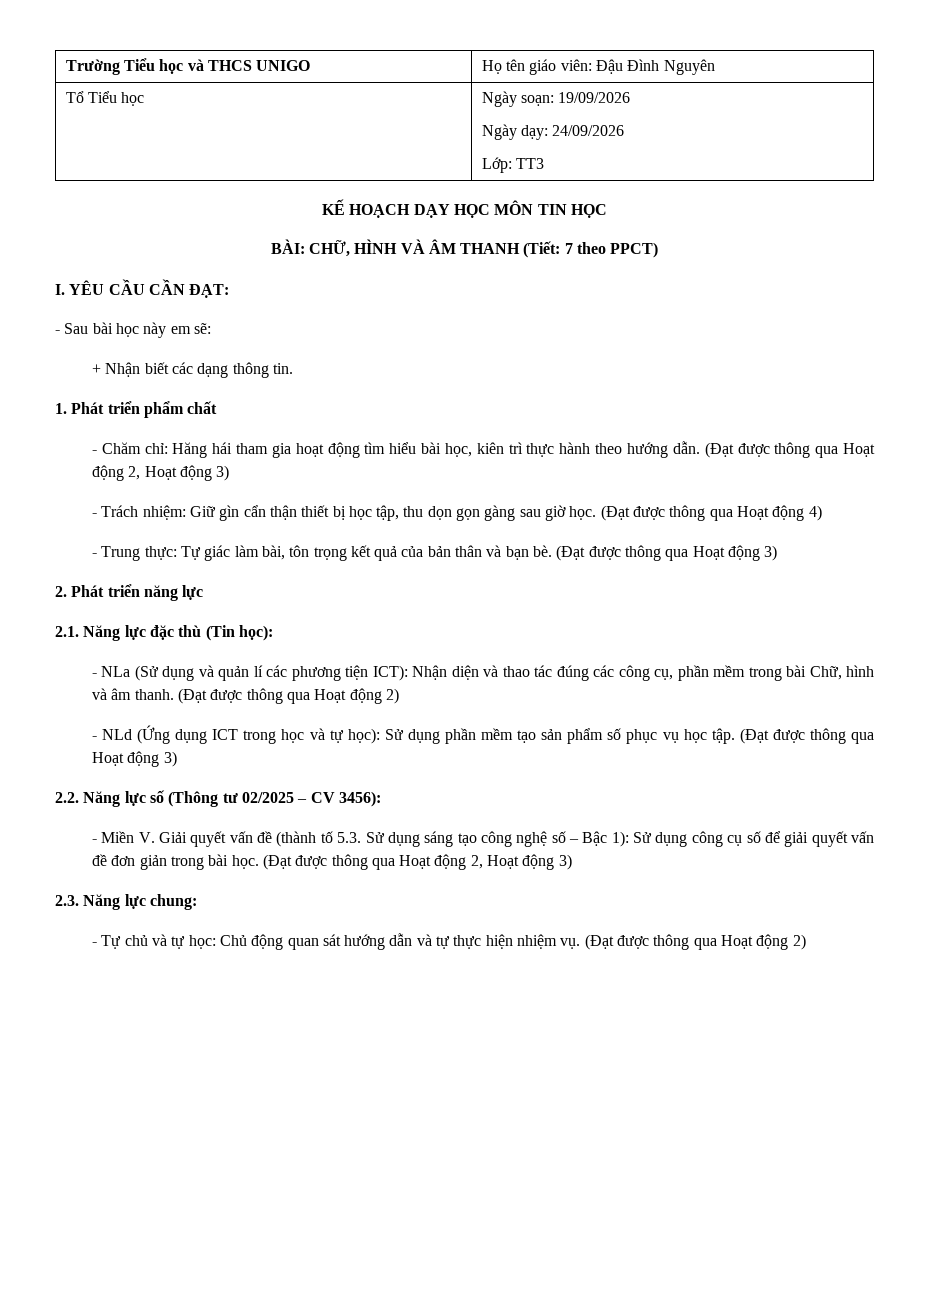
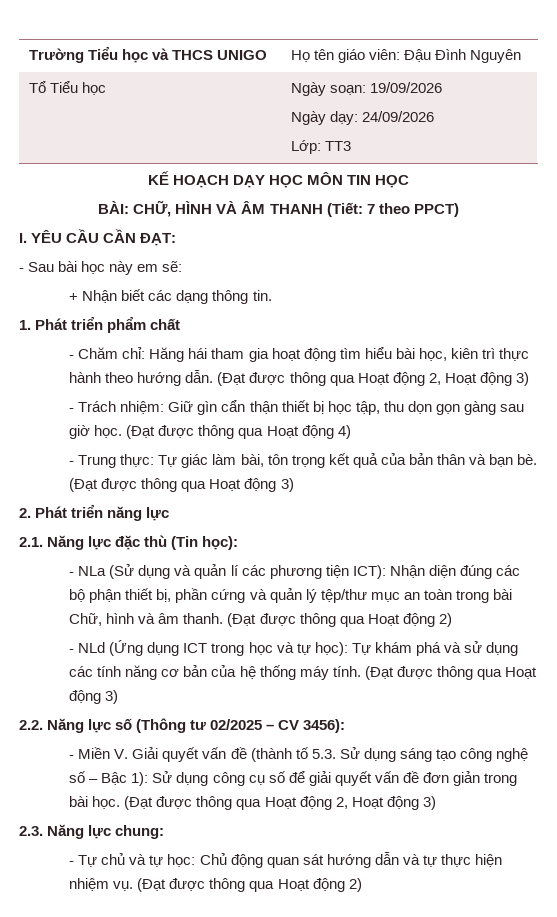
[483,665,746,681] và thao tác đúng các công cụ, phần mềm -> [459,565,520,579] [69,588,452,603] đúng các bộ phận thiết bị, phần cứng và quản lý tệp/thư mục an toàn
[384,728,735,744] Sử dụng phần mềm tạo sản phẩm số phục vụ học tập. -> [351,641,518,656] [69,665,361,680] Tự khám phá và sử dụng các tính năng cơ bản của hệ thống máy tính.

